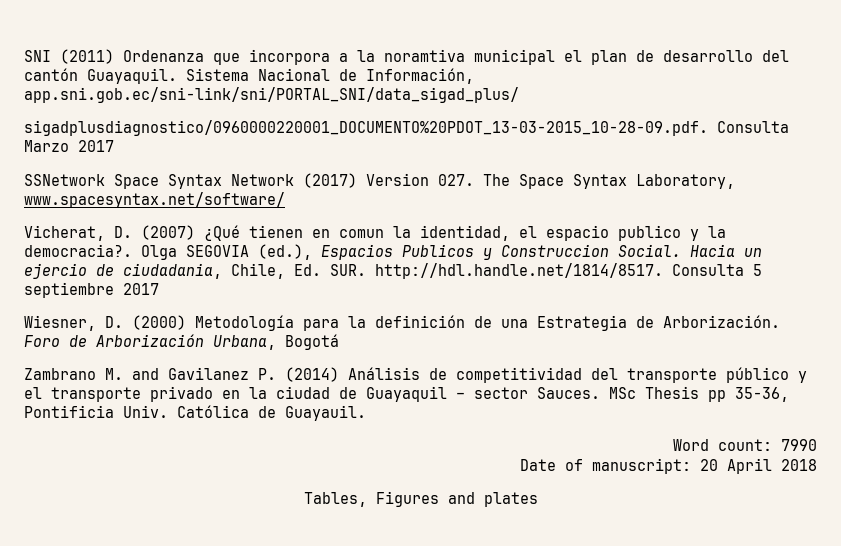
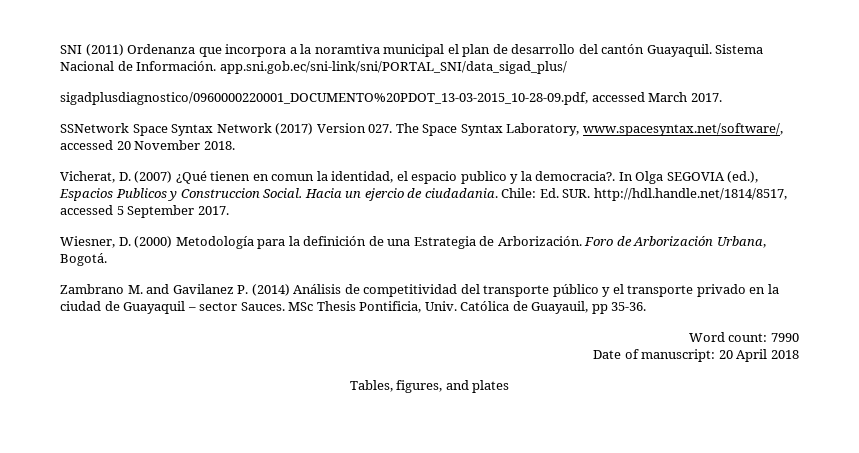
[366,68,474,84] Información, -> [136,61,217,71] Información.
[24,120,789,136] [24,140,114,152] sigadplusdiagnostico/0960000220001_DOCUMENTO%20PDOT_13-03-2015_10-28-09.pdf. Consulta Marzo 2017 -> [60,92,722,105] sigadplusdiagnostico/0960000220001_DOCUMENTO%20PDOT_13-03-2015_10-28-09.pdf, accessed March 2017.
[24,192,285,208] www.spacesyntax.net/software/ -> [582,123,783,136] [60,140,235,150] www.spacesyntax.net/software/, accessed 20 November 2018.
(132, 250) none -> [618,172,633,181] In
[123,263,762,279] [24,282,159,298] ciudadania, Chile, Ed. SUR. http://hdl.handle.net/1814/8517. Consulta 5 septiembre 2017 -> [424,188,787,201] [60,205,229,218] ciudadania. Chile: Ed. SUR. http://hdl.handle.net/1814/8517, accessed 5 September 2017.
[285,334,339,350] Bogotá -> [60,253,107,266] Bogotá.
[708,387,789,402] [24,405,366,421] pp 35-36, Pontificia Univ. Católica de Guayauil. -> [359,301,647,314] Pontificia, Univ. Católica de Guayauil, pp 35-36.
[375,491,439,507] Figures -> [396,380,443,393] figures,

